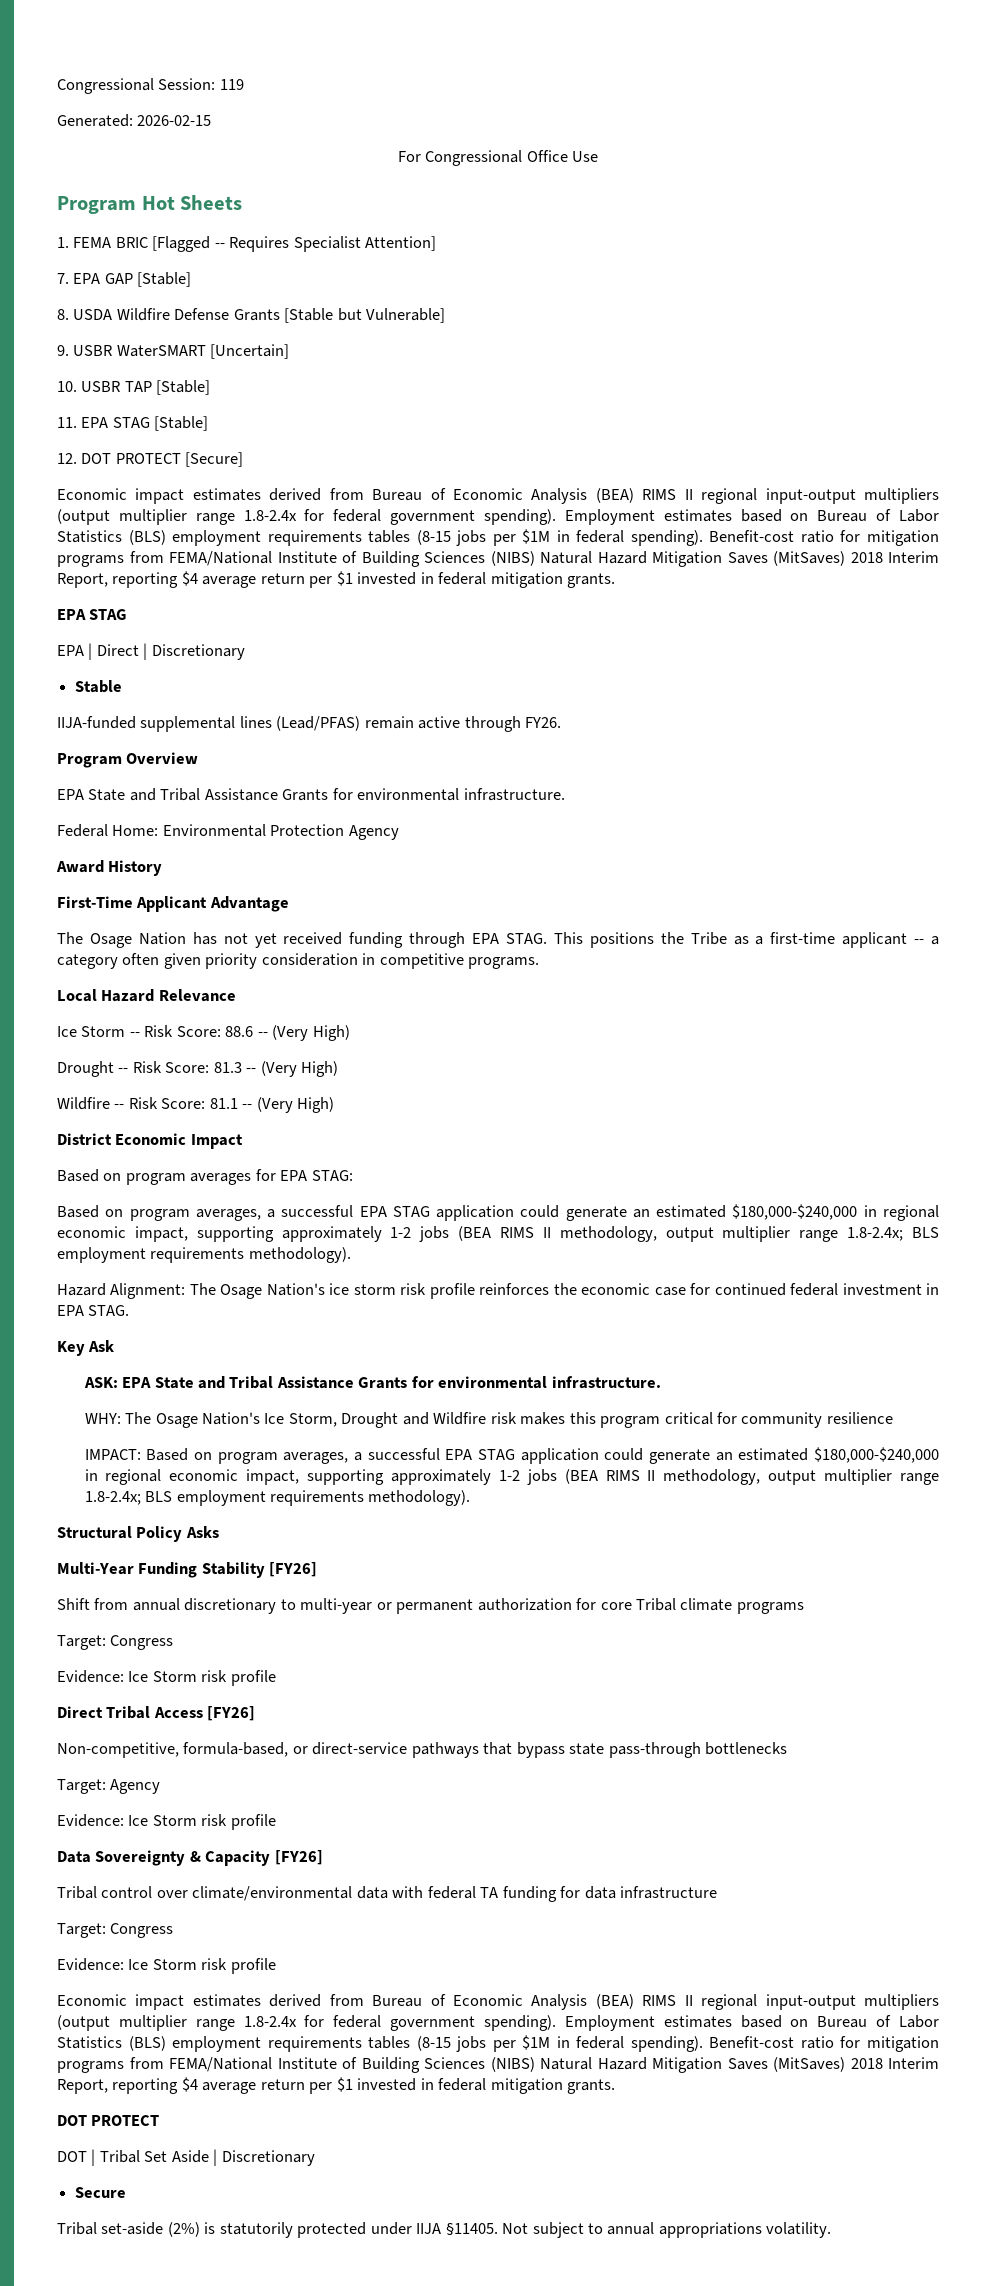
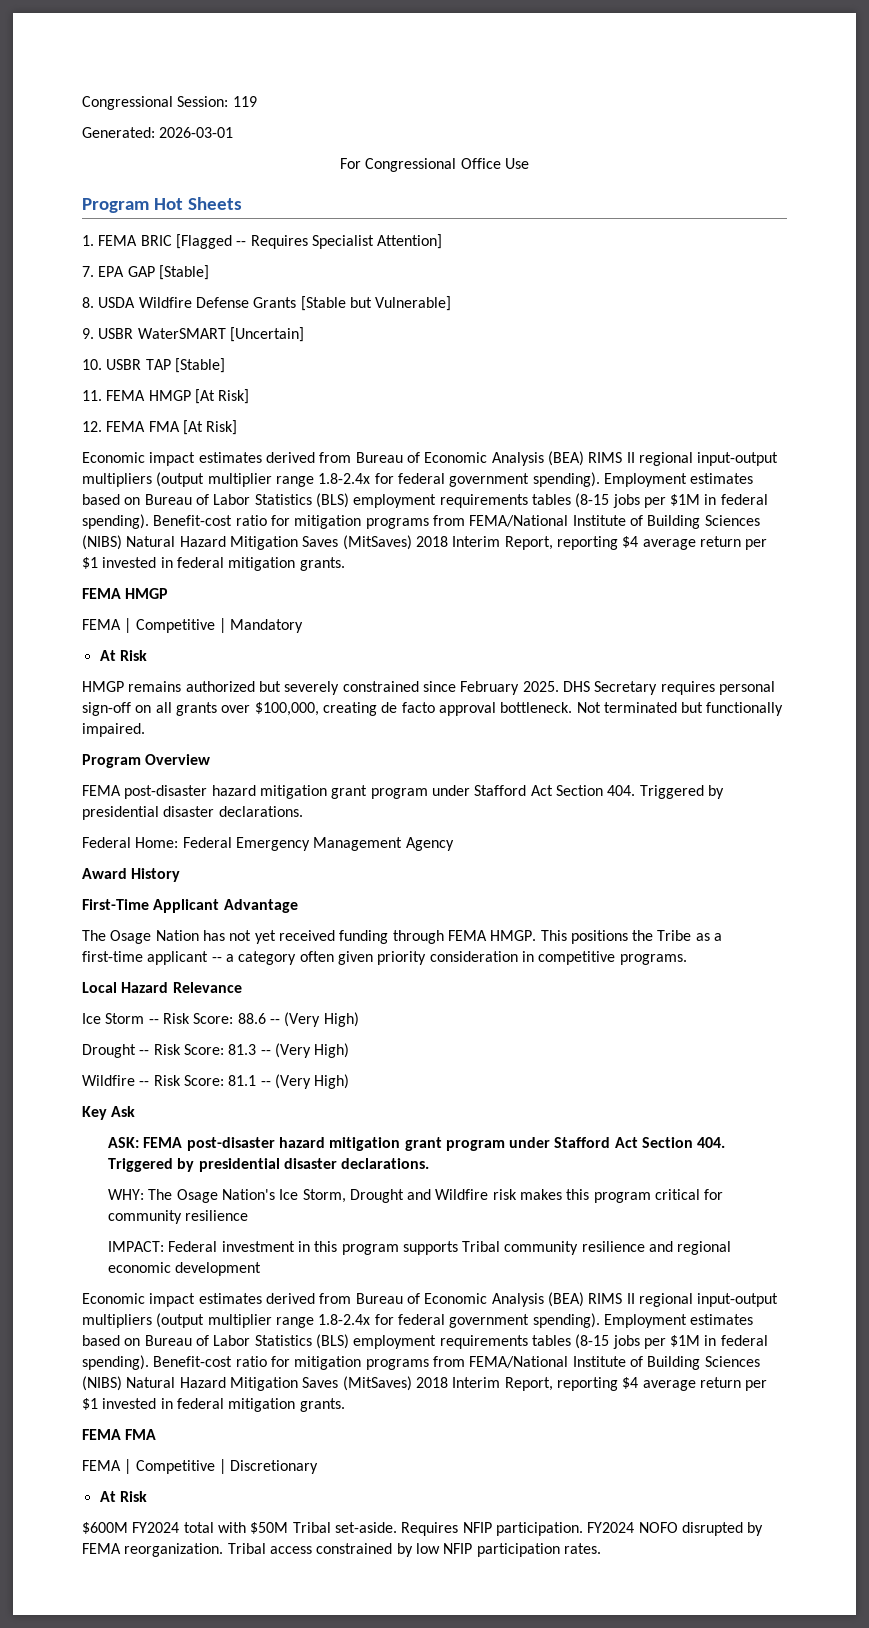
[137,115,212,126] 2026-02-15 -> [159,127,234,138] 2026-03-01
[81,416,209,431] [57,452,244,467] EPA STAG [Stable] // 12. DOT PROTECT [Secure] -> [106,389,250,404] [82,420,238,435] FEMA HMGP [At Risk] // 12. FEMA FMA [At Risk]
[57,609,128,620] [57,643,245,660] [75,680,123,693] [57,716,562,732] [57,752,199,768] [57,788,565,801] EPA STAG // EPA | Direct | Discretionary // Stable // IIJA-funded supplemental lines (Lead/PFAS) remain active through FY26. // Program Overview // EPA State and Tribal Assistance Grants for environmental infrastructure. -> [82,588,169,599] [82,618,304,633] [99,650,147,661] [82,681,775,695] [82,702,784,716] [82,723,145,737] [82,754,211,768] [82,785,724,799] [82,806,303,820] FEMA HMGP // FEMA | Competitive | Mandatory // At Risk // HMGP remains authorized but severely constrained since February 2025. DHS Secretary requires personal sign-off on all grants over $100,000, creating de facto approval bottleneck. Not terminated but functionally impaired. // Program Overview // FEMA post-disaster hazard mitigation grant program under Stafford Act Section 404. Triggered by presidential disaster declarations.
[162,824,345,837] Environmental Protection -> [182,837,403,851] Federal Emergency Management
[472,933,547,944] EPA STAG. -> [447,930,537,941] FEMA HMGP.
[57,1133,243,1149] [57,1169,353,1185] [57,1204,939,1221] [57,1226,939,1242] [57,1247,351,1263] [57,1283,940,1299] [57,1305,130,1316] [57,1340,115,1356] [83,1376,661,1389] District Economic Impact // Based on program averages for EPA STAG: // Based on program averages, a successful EPA STAG application could generate an estimated $180,000-$240,000 in regional economic impact, supporting approximately 1-2 jobs (BEA RIMS II methodology, output multiplier range 1.8-2.4x; BLS employment requirements methodology). // Hazard Alignment: The Osage Nation's ice storm risk profile reinforces the economic case for continued federal investment in EPA STAG. // Key Ask // ASK: EPA State and Tribal Assistance Grants for environmental infrastructure. -> [82,1106,136,1120] [107,1137,726,1151] [107,1158,430,1172] Key Ask // ASK: FEMA post-disaster hazard mitigation grant program under Stafford Act Section 404. Triggered by presidential disaster declarations.
[146,1447,939,1464] [84,1469,940,1485] [84,1490,471,1506] [57,1526,219,1542] [57,1562,318,1578] [57,1598,804,1614] [57,1635,174,1650] [57,1670,276,1686] [57,1706,256,1721] [57,1742,788,1758] [57,1779,161,1794] [57,1814,276,1830] [57,1850,323,1866] [57,1886,718,1902] [57,1923,174,1938] [57,1958,276,1974] Based on program averages, a successful EPA STAG application could generate an estimated $180,000-$240,000 in regional economic impact, supporting approximately 1-2 jobs (BEA RIMS II methodology, output multiplier range 1.8-2.4x; BLS employment requirements methodology). // Structural Policy Asks // Multi-Year Funding Stability [FY26] // Shift from annual discretionary to multi-year or permanent authorization for core Tribal climate programs // Target: Congress // Evidence: Ice Storm risk profile // Direct Tribal Access [FY26] // Non-competitive, formula-based, or direct-service pathways that bypass state pass-through bottlenecks // Target: Agency // Evidence: Ice Storm risk profile // Data Sovereignty & Capacity [FY26] // Tribal control over climate/environmental data with federal TA funding for data infrastructure // Target: Congress // Evidence: Ice Storm risk profile -> [168,1241,732,1255] [107,1262,262,1276] Federal investment in this program supports Tribal community resilience and regional economic development
[57,2115,160,2126] [57,2149,315,2166] [75,2187,127,2198] [57,2222,832,2238] DOT PROTECT // DOT | Tribal Set Aside | Discretionary // Secure // Tribal set-aside (2%) is statutorily protected under IIJA §11405. Not subject to annual appropriations volatility. -> [82,1429,157,1440] [82,1459,319,1474] [99,1491,147,1502] [82,1522,764,1536] [82,1543,601,1557] FEMA FMA // FEMA | Competitive | Discretionary // At Risk // $600M FY2024 total with $50M Tribal set-aside. Requires NFIP participation. FY2024 NOFO disrupted by FEMA reorganization. Tribal access constrained by low NFIP participation rates.

